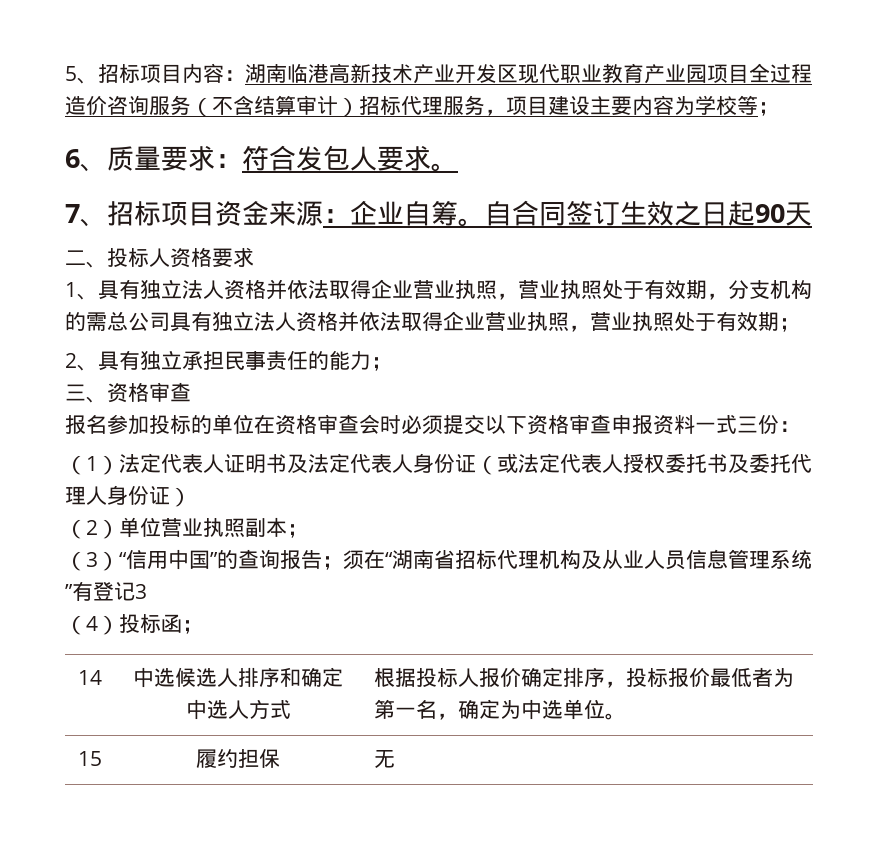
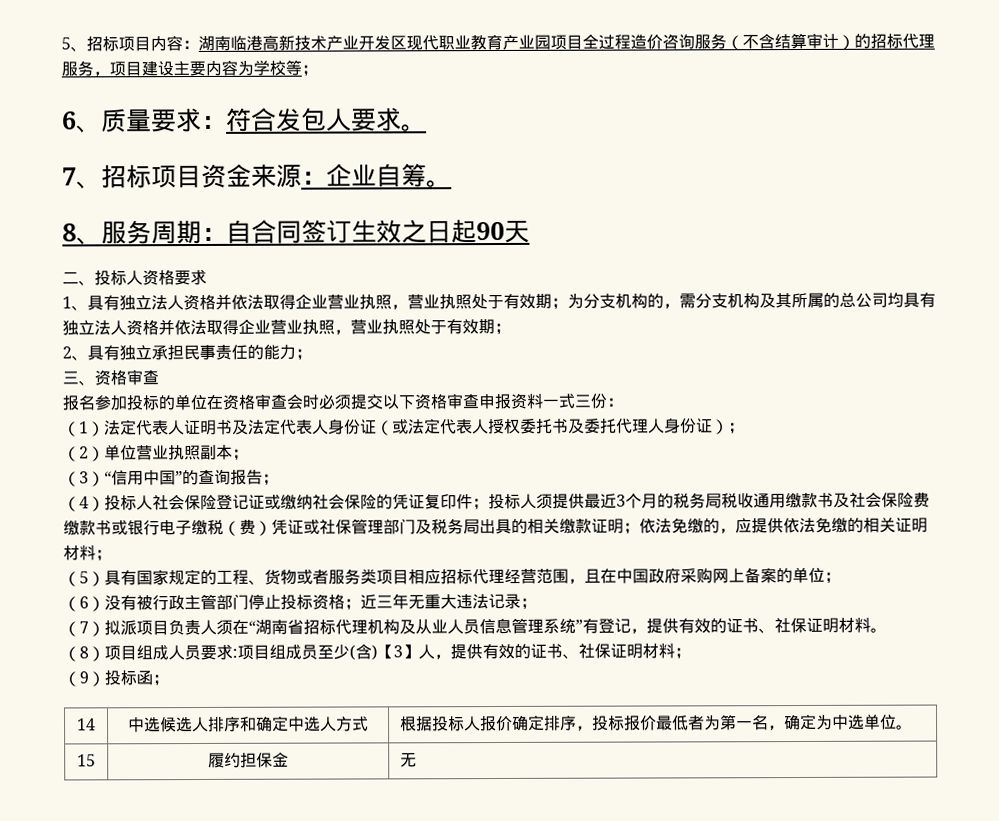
(359, 107) none -> [854,33,871,49] 的
(485, 222) none -> [62,219,227,245] // 8、服务周期：
[707,293,728,300] ， -> [551,293,584,310] ；为
[86,311,170,331] 需总公司 -> [663,292,904,309] ，需分支机构及其所属的总公司均
(191, 497) none -> [728,422,745,435] ；
(343, 563) none -> [63,491,930,512] [63,517,928,536] [63,545,112,562] [63,566,841,587] [63,593,537,612] [63,618,217,637] // （4）投标人社会保险登记证或缴纳社会保险的凭证复印件；投标人须提供最近3个月的税务局税收通用缴款书及社会保险费缴款书或银行电子缴税（费）凭证或社保管理部门及税务局出具的相关缴款证明；依法免缴的，应提供依法免缴的相关证明材料； // （5）具有国家规定的工程、货物或者服务类项目相应招标代理经营范围，且在中国政府采购网上备案的单位； // （6）没有被行政主管部门停止投标资格；近三年无重大违法记录； // （7）拟派项目负责人
[135,584,147,599] [65,615,98,635] 3 // （4 -> [630,617,887,634] [63,643,691,662] [63,671,89,687] ，提供有效的证书、社保证明材料。 // （8）项目组成人员要求:项目组成员至少(含)【3】人，提供有效的证书、社保证明材料； // （9
(280, 758) none -> [272,752,289,768] 金

